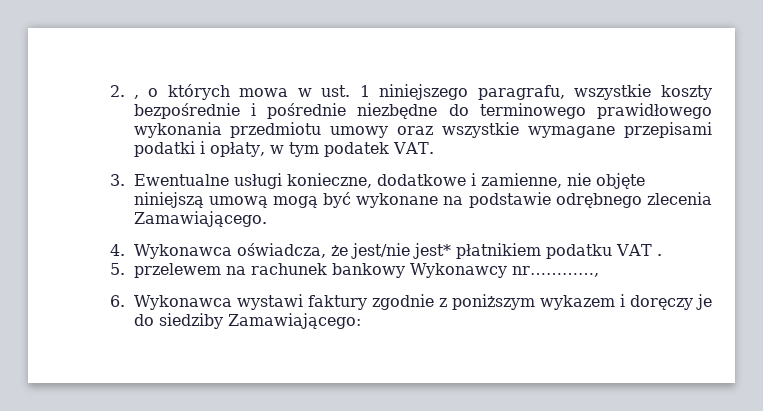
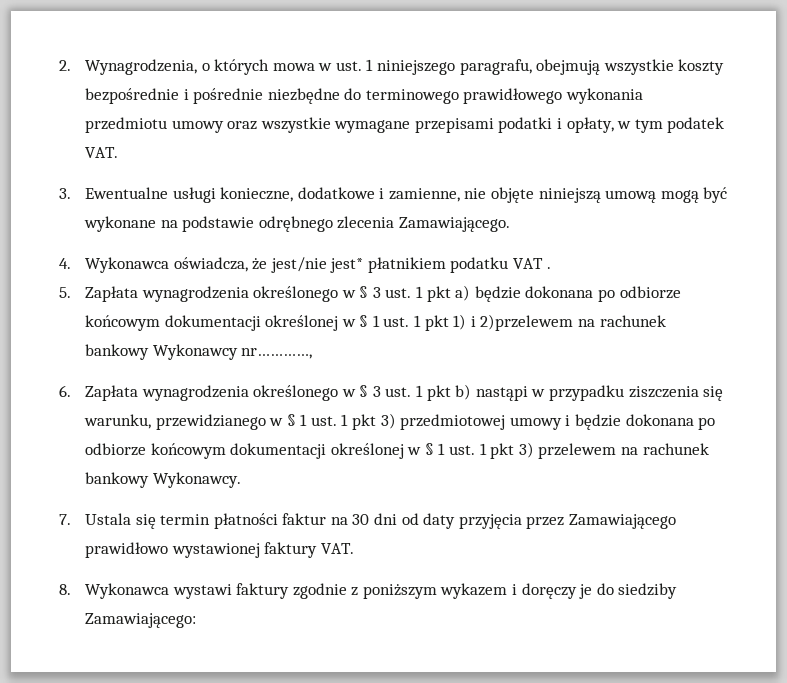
[133,95,139,99] , -> [84,59,197,75] Wynagrodzenia,
(565, 92) none -> [536,59,601,75] obejmują
[133,263,221,278] przelewem -> [84,285,681,302] [84,314,574,331] Zapłata wynagrodzenia określonego w § 3 ust. 1 pkt a) będzie dokonana po odbiorze końcowym dokumentacji określonej w § 1 ust. 1 pkt 1) i 2)przelewem
(125, 301) none -> [84,384,724,401] [83,413,716,430] [84,442,709,459] [84,472,241,488] [59,513,677,529] [84,542,354,558] [59,584,71,595] Zapłata wynagrodzenia określonego w § 3 ust. 1 pkt b) nastąpi w przypadku ziszczenia się warunku, przewidzianego w § 1 ust. 1 pkt 3) przedmiotowej umowy i będzie dokonana po odbiorze końcowym dokumentacji określonej w § 1 ust. 1 pkt 3) przelewem na rachunek bankowy Wykonawcy. // 7. Ustala się termin płatności faktur na 30 dni od daty przyjęcia przez Zamawiającego prawidłowo wystawionej faktury VAT. // 8.

